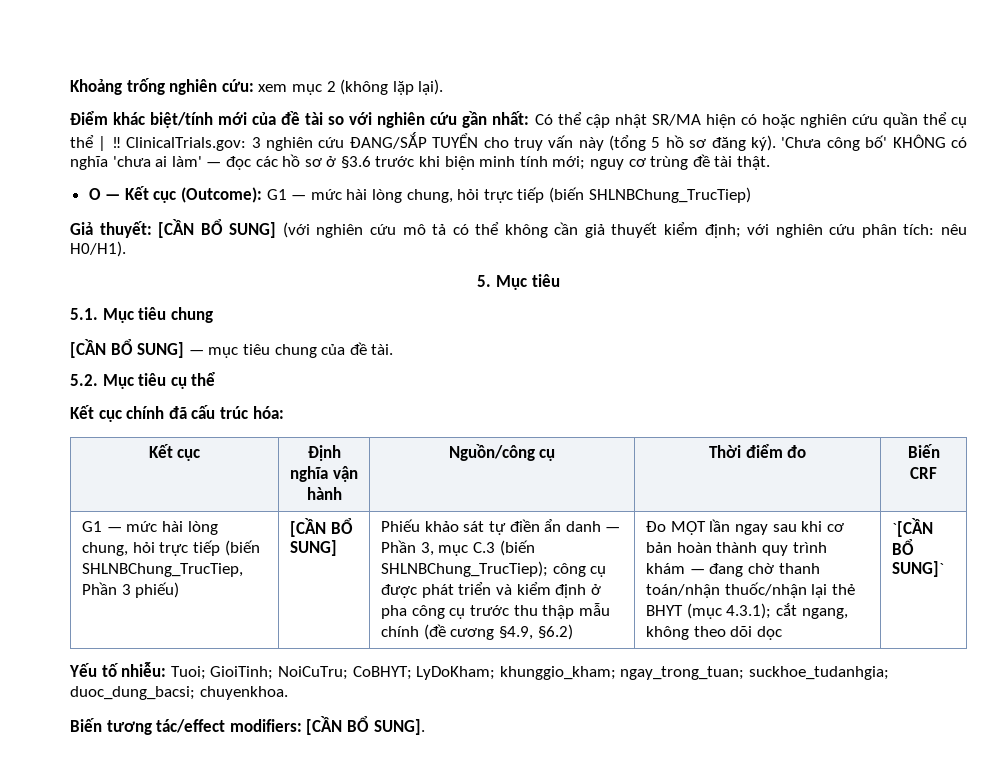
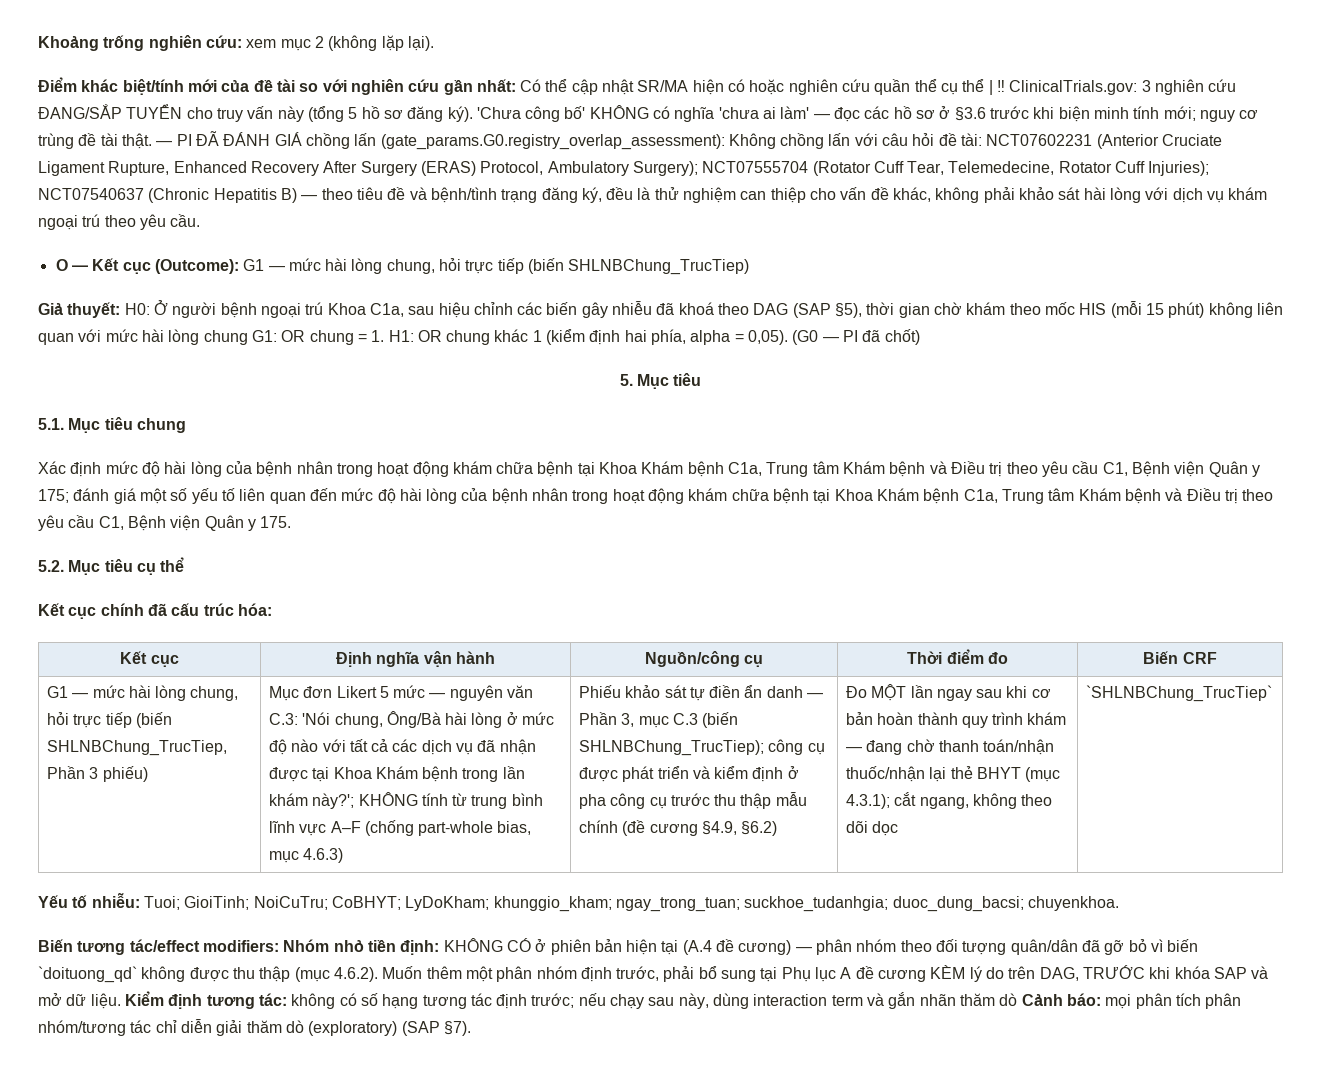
(770, 163) none -> [156,131,1223,150] [38,161,1210,176] [38,187,1268,203] [38,214,201,230] — PI ĐÃ ĐÁNH GIÁ chồng lấn (gate_params.G0.registry_overlap_assessment): Không chồng lấn với câu hỏi đề tài: NCT07602231 (Anterior Cruciate Ligament Rupture, Enhanced Recovery After Surgery (ERAS) Protocol, Ambulatory Surgery); NCT07555704 (Rotator Cuff Tear, Telemedecine, Rotator Cuff Injuries); NCT07540637 (Chronic Hepatitis B) — theo tiêu đề và bệnh/tình trạng đăng ký, đều là thử nghiệm can thiệp cho vấn đề khác, không phải khảo sát hài lòng với dịch vụ khám ngoại trú theo yêu cầu.
[158,219,968,238] [70,241,126,257] [CẦN BỔ SUNG] (với nghiên cứu mô tả có thể không cần giả thuyết kiểm định; với nghiên cứu phân tích: nêu H0/H1). -> [124,300,1283,318] [38,329,920,345] H0: Ở người bệnh ngoại trú Khoa C1a, sau hiệu chỉnh các biến gây nhiễu đã khoá theo DAG (SAP §5), thời gian chờ khám theo mốc HIS (mỗi 15 phút) không liên quan với mức hài lòng chung G1: OR chung = 1. H1: OR chung khác 1 (kiểm định hai phía, alpha = 0,05). (G0 — PI đã chốt)
[70,339,394,358] [CẦN BỔ SUNG] — mục tiêu chung của đề tài. -> [38,461,1260,477] [38,488,1274,504] [38,515,292,531] Xác định mức độ hài lòng của bệnh nhân trong hoạt động khám chữa bệnh tại Khoa Khám bệnh C1a, Trung tâm Khám bệnh và Điều trị theo yêu cầu C1, Bệnh viện Quân y 175; đánh giá một số yếu tố liên quan đến mức độ hài lòng của bệnh nhân trong hoạt động khám chữa bệnh tại Khoa Khám bệnh C1a, Trung tâm Khám bệnh và Điều trị theo yêu cầu C1, Bệnh viện Quân y 175.
[290,518,353,537] [290,540,338,556] [CẦN BỔ SUNG] -> [268,685,534,701] [268,711,555,728] [268,739,536,755] [268,766,525,782] [268,792,543,809] [268,820,532,836] [268,848,344,863] Mục đơn Likert 5 mức — nguyên văn C.3: 'Nói chung, Ông/Bà hài lòng ở mức độ nào với tất cả các dịch vụ đã nhận được tại Khoa Khám bệnh trong lần khám này?'; KHÔNG tính từ trung bình lĩnh vực A–F (chống part-whole bias, mục 4.6.3)
[892,518,934,537] [892,539,915,555] [892,561,945,577] `[CẦN BỔ SUNG]` -> [1085,685,1272,702] `SHLNBChung_TrucTiep`
[306,716,425,735] [CẦN BỔ SUNG]. -> [283,938,1199,955] [38,965,1269,983] [38,991,1242,1009] [38,1019,471,1036] Nhóm nhỏ tiền định: KHÔNG CÓ ở phiên bản hiện tại (A.4 đề cương) — phân nhóm theo đối tượng quân/dân đã gỡ bỏ vì biến `doituong_qd` không được thu thập (mục 4.6.2). Muốn thêm một phân nhóm định trước, phải bổ sung tại Phụ lục A đề cương KÈM lý do trên DAG, TRƯỚC khi khóa SAP và mở dữ liệu. Kiểm định tương tác: không có số hạng tương tác định trước; nếu chạy sau này, dùng interaction term và gắn nhãn thăm dò Cảnh báo: mọi phân tích phân nhóm/tương tác chỉ diễn giải thăm dò (exploratory) (SAP §7).

